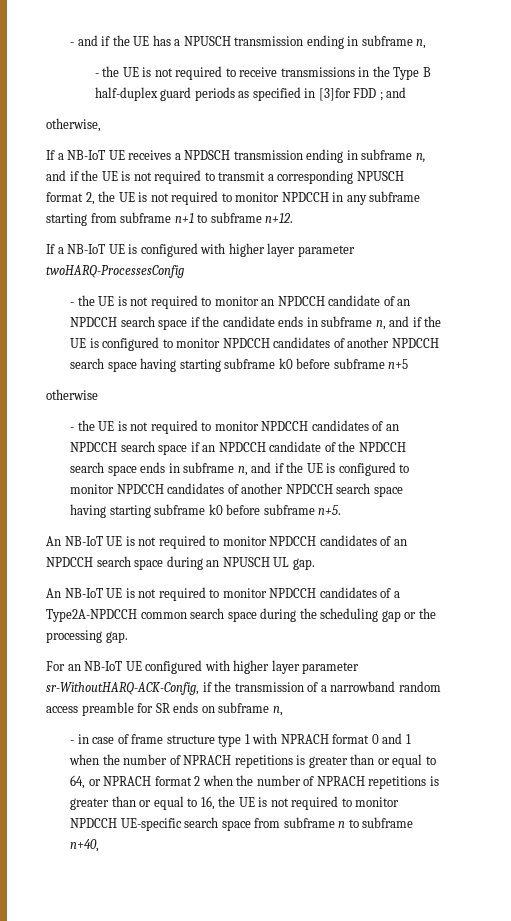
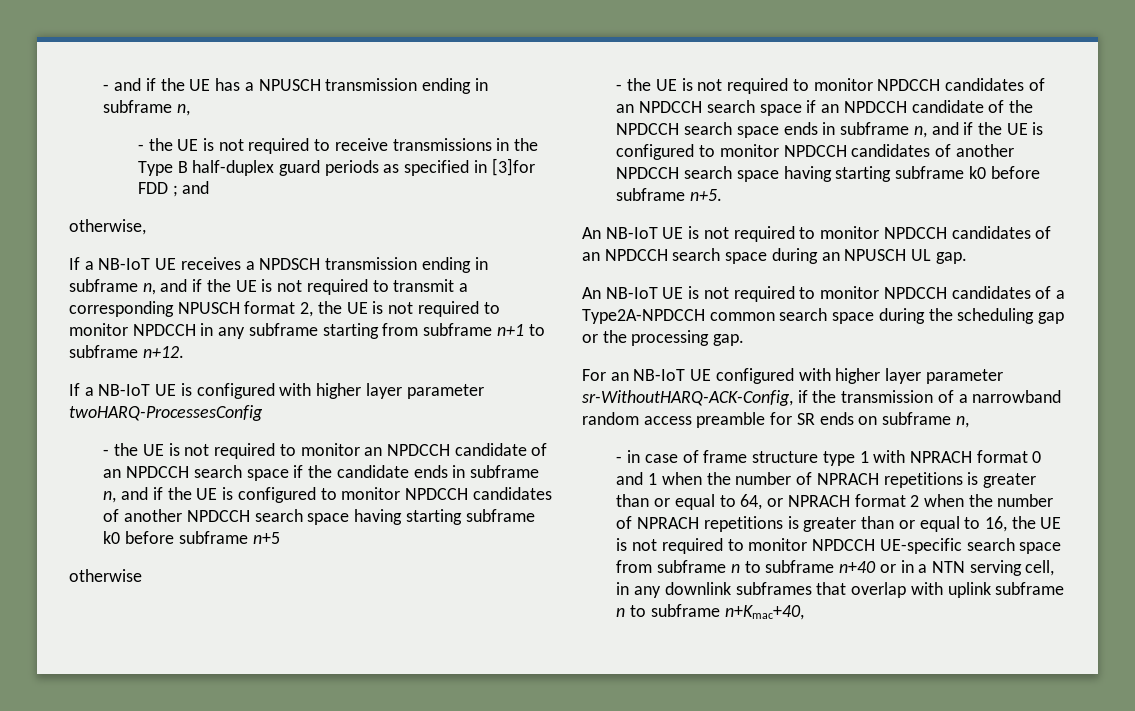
[70,839,100,852] n+40, -> [839,560,1055,576] [616,582,1065,598] [616,604,804,620] n+40 or in a NTN serving cell, in any downlink subframes that overlap with uplink subframe n to subframe n+Kmac+40,

